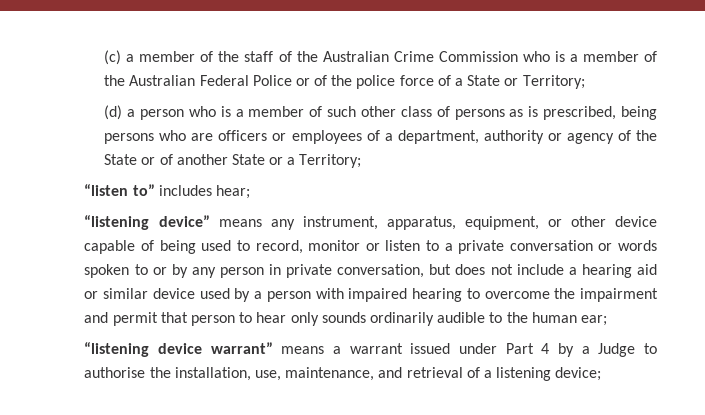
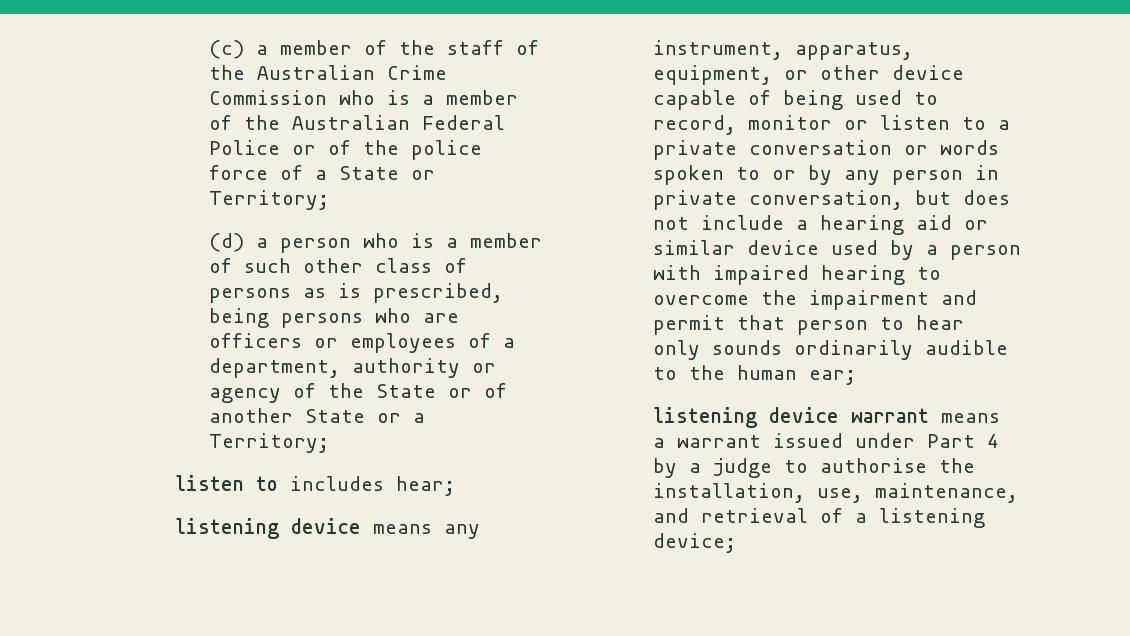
[84,184,155,196] “listen to” -> [175,475,279,491] listen to
[84,215,210,230] “listening device” -> [175,518,362,539] listening device
[84,342,273,357] “listening device warrant” -> [653,407,930,428] listening device warrant
[598,343,636,357] Judge -> [713,458,773,478] judge

